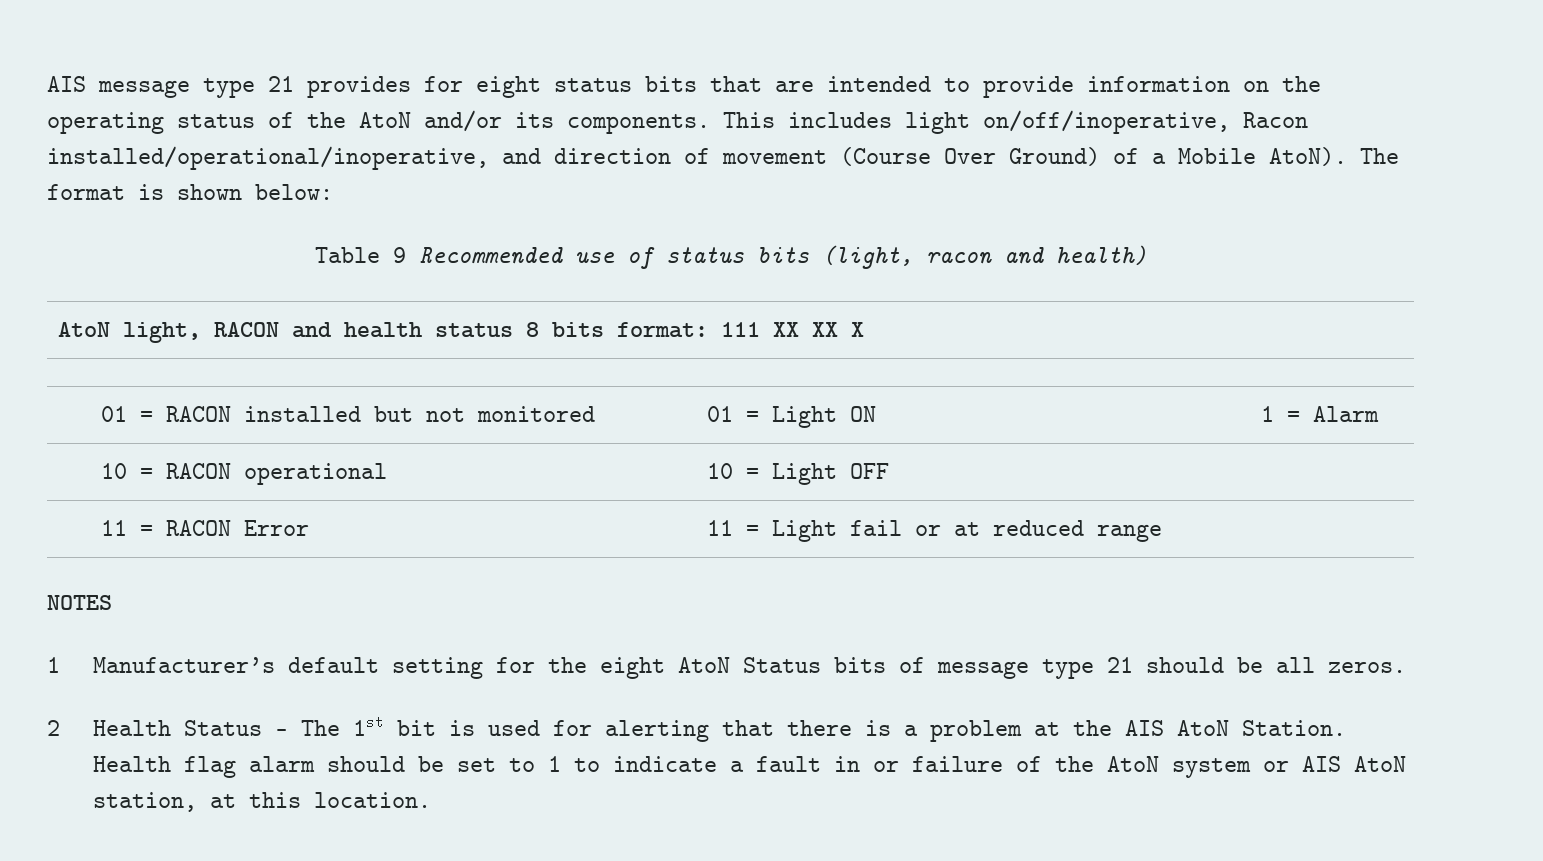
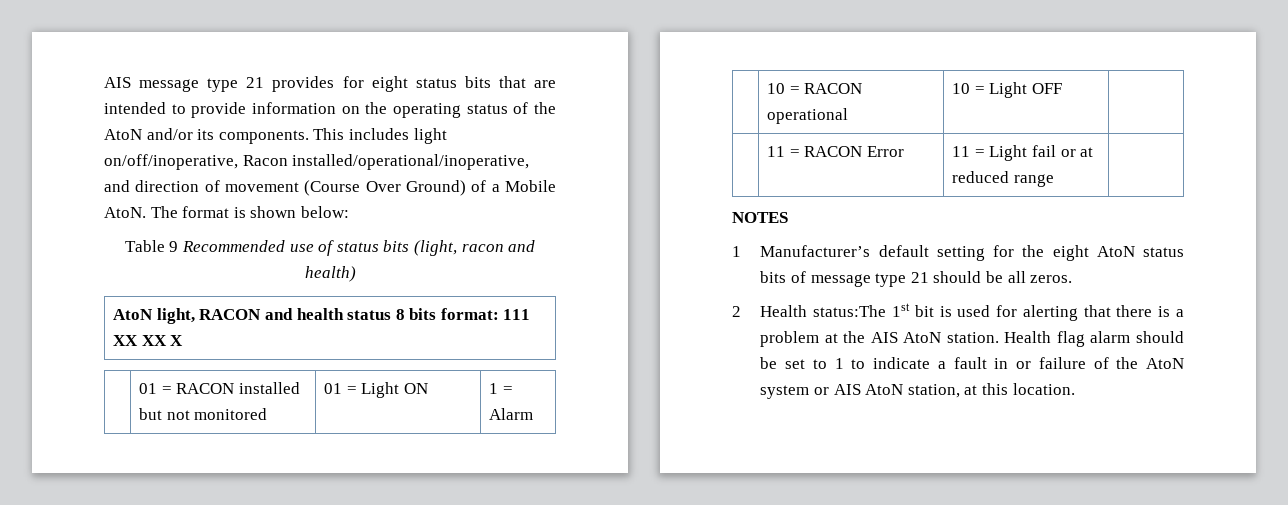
[1269,147,1347,166] AtoN). -> [104,207,146,218] AtoN.
[743,657,822,673] Status -> [1143,247,1184,257] status
[184,720,341,736] Status - The -> [813,305,887,317] status:The
[1242,720,1347,736] Station. -> [946,332,999,343] station.

